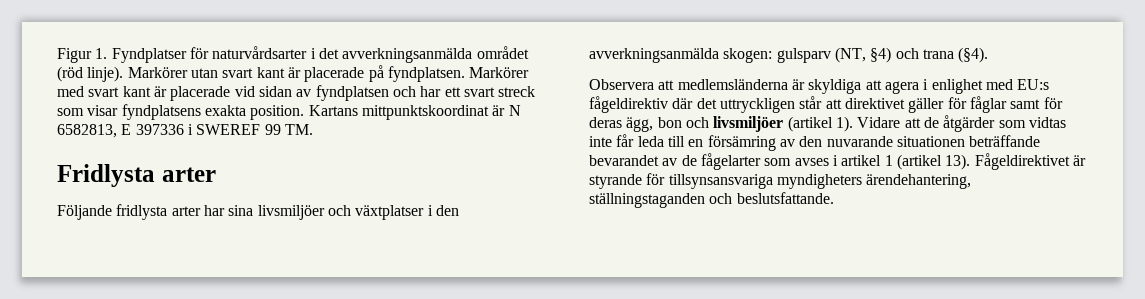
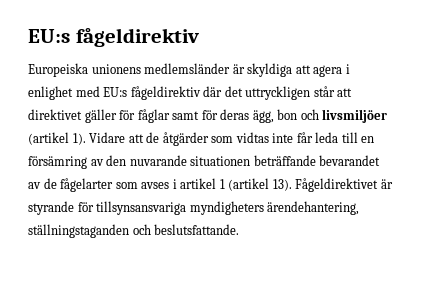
[57,46,529,63] [57,65,530,82] [57,85,536,101] [57,104,521,120] [57,124,313,138] [57,164,216,187] [57,204,459,220] [589,47,989,63] [589,79,788,90] Figur 1. Fyndplatser för naturvårdsarter i det avverkningsanmälda området (röd linje). Markörer utan svart kant är placerade på fyndplatsen. Markörer med svart kant är placerade vid sidan av fyndplatsen och har ett svart streck som visar fyndplatsens exakta position. Kartans mittpunktskoordinat är N 6582813, E 397336 i SWEREF 99 TM. // Fridlysta arter // Följande fridlysta arter har sina livsmiljöer och växtplatser i den avverkningsanmälda skogen: gulsparv (NT, §4) och trana (§4). // Observera att medlemsländerna -> [28,28,199,47] [28,63,231,77] EU:s fågeldirektiv // Europeiska unionens medlemsländer

